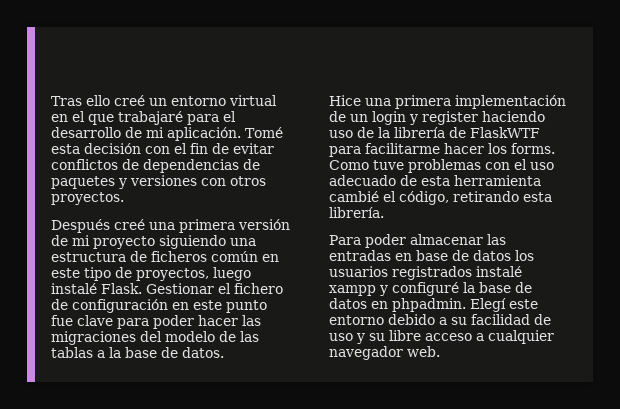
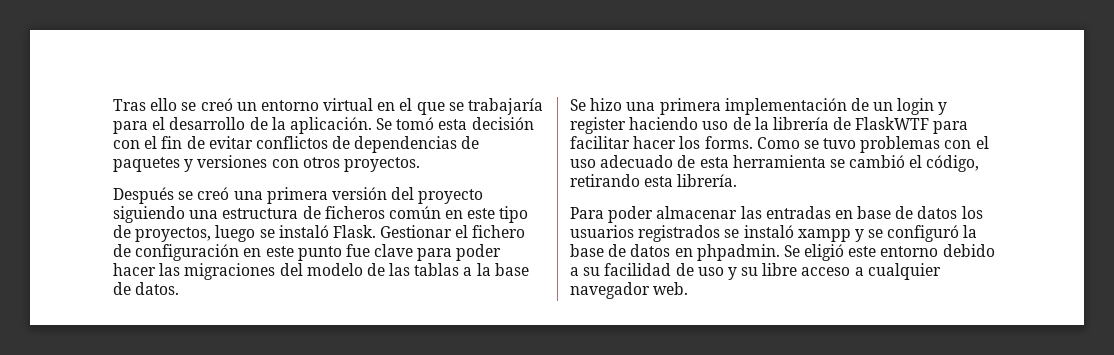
[114,95,145,106] creé -> [181,98,233,111] se creó
[118,111,183,125] trabajaré -> [448,98,544,115] se trabajaría
[146,127,283,141] mi aplicación. Tomé -> [271,117,435,134] la aplicación. Se tomó
[114,219,145,230] creé -> [178,187,230,200] se creó
[51,235,90,246] de mi -> [391,187,415,200] del
[51,283,97,294] instalé -> [259,225,329,238] se instaló
[329,95,361,106] Hice -> [570,98,623,111] Se hizo
[365,143,440,154] facilitarme -> [570,136,630,149] facilitar
[373,160,404,170] tuve -> [803,138,857,149] se tuvo
[329,191,379,202] cambié -> [829,155,906,168] se cambió
[476,266,522,277] [329,282,459,296] instalé xampp y configuré -> [724,225,960,242] se instaló xampp y se configuró
[470,298,506,312] Elegí -> [783,244,845,261] Se eligió

